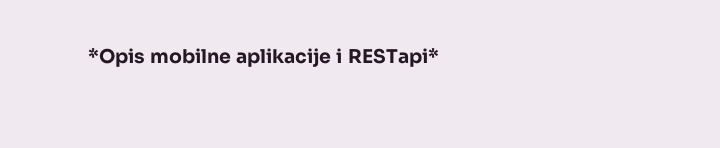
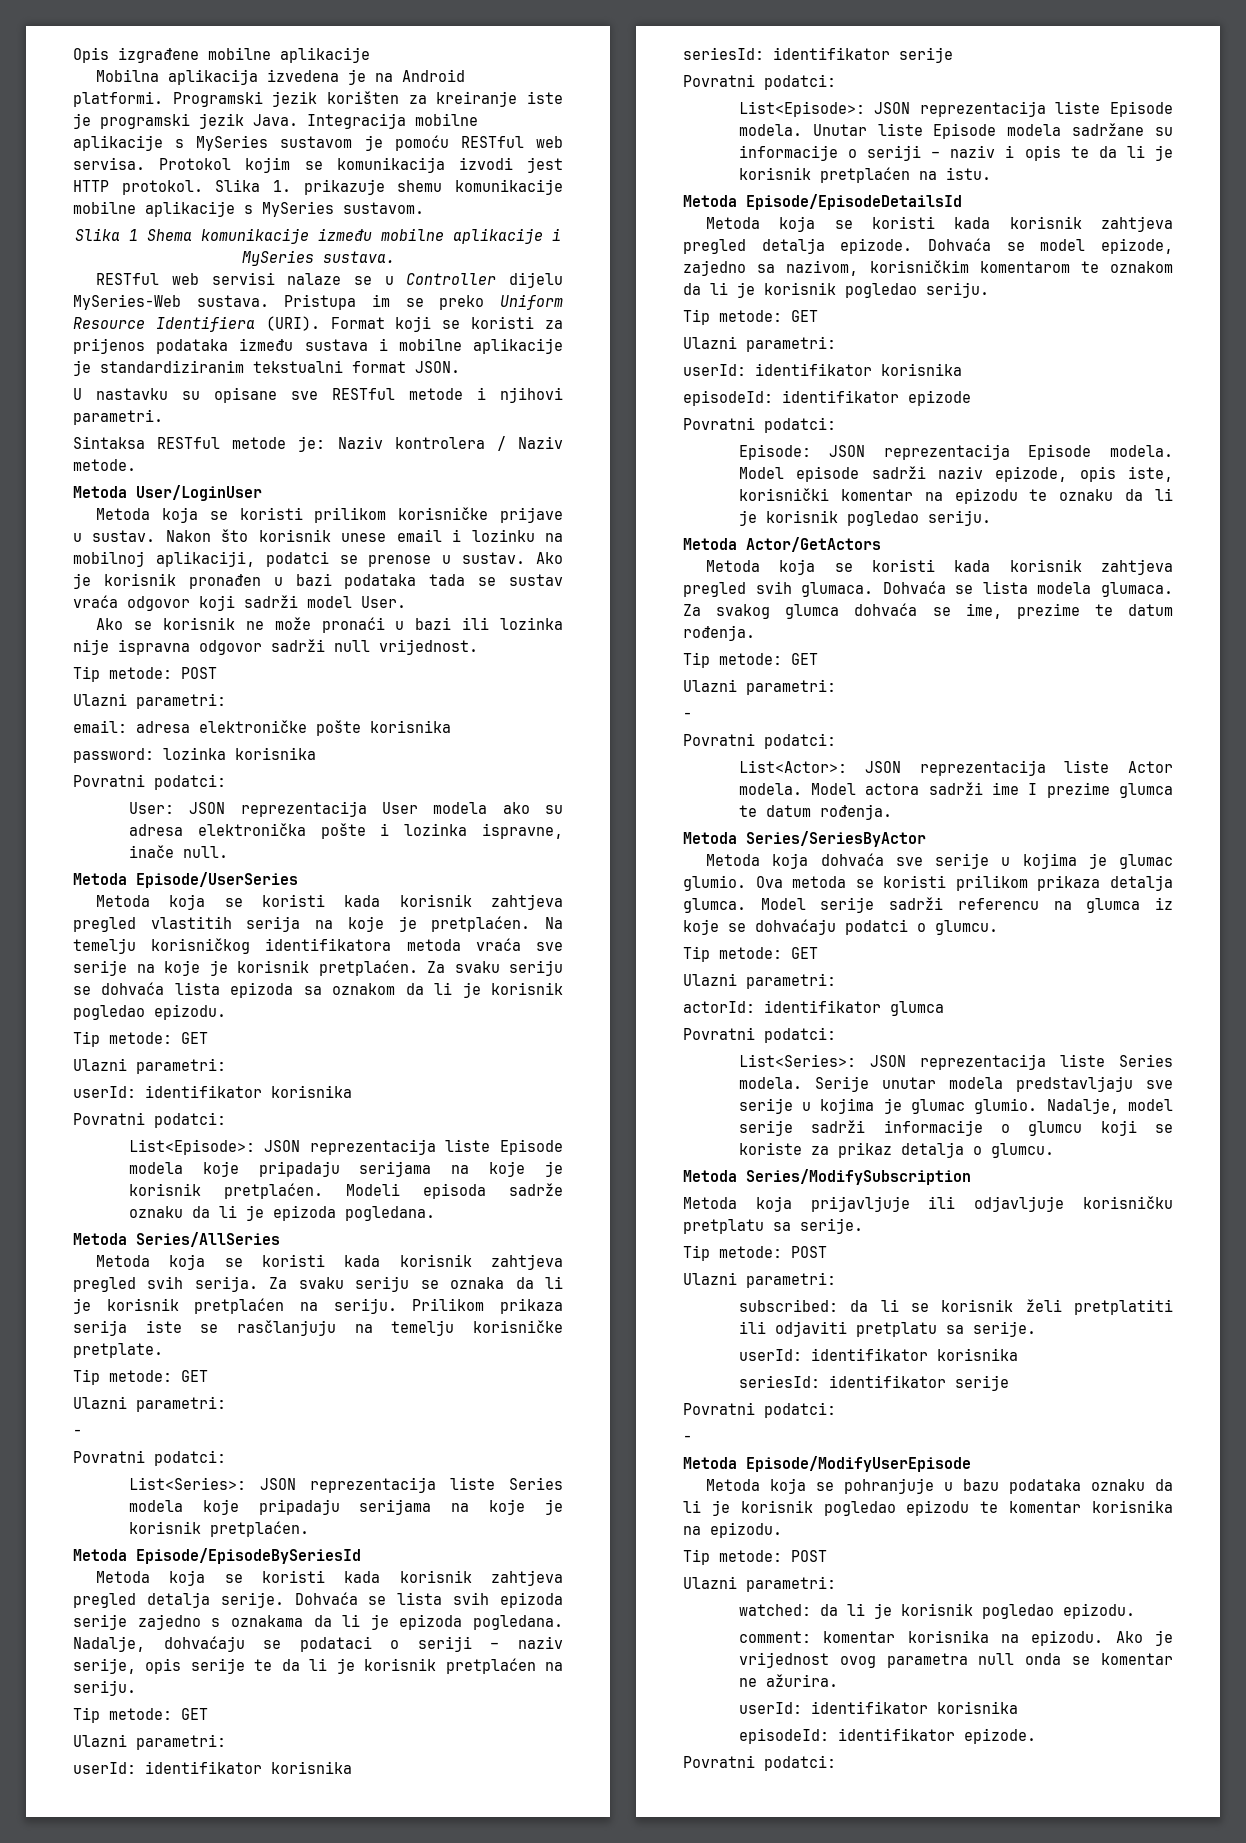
[88,48,439,67] *Opis mobilne aplikacije i RESTapi* -> [73,47,370,63] [96,69,466,85] [73,91,563,107] [73,113,478,129] [73,135,564,151] [73,157,563,173] [73,179,563,195] [73,201,424,217] [75,228,561,244] [241,250,395,266] [96,272,563,288] [73,294,564,310] [73,316,563,332] [73,338,563,354] [73,360,460,376] [73,387,563,403] [73,409,163,425] [73,436,563,452] [73,459,136,471] [73,485,262,501] [96,507,563,523] [73,529,564,542] [73,551,563,567] [73,573,563,589] [73,595,406,611] [96,617,563,633] [73,639,478,655] [73,666,217,682] [73,693,226,709] [73,720,451,736] [73,747,316,763] [73,774,226,790] [128,801,563,817] [128,823,563,839] [128,845,228,858] [73,872,298,888] [96,894,563,910] [73,916,563,932] [73,938,563,954] [73,960,563,976] [73,982,563,998] [73,1004,226,1020] [73,1031,208,1047] [73,1058,226,1074] [73,1085,352,1098] [73,1112,226,1128] [128,1139,563,1155] [128,1161,563,1177] [128,1183,563,1199] [128,1205,435,1221] [73,1232,280,1247] [96,1254,563,1270] [73,1276,564,1292] [73,1298,563,1314] [73,1320,563,1336] [73,1343,163,1358] [73,1369,208,1385] [73,1396,226,1412] [73,1429,82,1436] [73,1450,226,1466] [128,1477,563,1493] [128,1499,563,1515] [128,1521,309,1537] [73,1548,361,1564] [96,1570,563,1586] [73,1592,563,1608] [73,1614,563,1630] [73,1636,563,1652] [73,1658,563,1674] [73,1680,136,1696] [73,1707,208,1723] [73,1734,226,1750] [73,1761,352,1774] [683,47,953,63] [683,74,836,90] [738,101,1173,117] [738,123,1173,139] [738,145,1173,161] [738,167,991,183] [683,194,962,210] [706,216,1173,232] [683,238,1173,254] [683,260,1173,276] [683,282,989,298] [683,309,818,325] [683,336,836,352] [683,363,962,376] [683,390,971,406] [683,417,836,433] [738,444,1173,460] [738,466,1173,482] [738,488,1173,504] [738,510,991,526] [683,537,881,552] [706,559,1173,575] [683,581,1173,597] [683,603,1173,619] [683,625,755,641] [683,652,818,668] [683,679,836,695] [683,712,692,719] [683,733,836,749] [738,760,1173,776] [738,782,1173,798] [738,804,892,820] [683,831,926,847] [706,853,1173,869] [683,875,1173,891] [683,897,1173,913] [683,919,998,935] [683,946,818,962] [683,973,836,989] [683,1000,944,1016] [683,1027,836,1043] [738,1054,1173,1070] [738,1076,1173,1092] [738,1098,1173,1114] [738,1120,1173,1136] [738,1142,1054,1158] [683,1169,971,1185] [683,1196,1173,1212] [683,1218,863,1234] [683,1245,827,1261] [683,1272,836,1288] [738,1299,1173,1315] [738,1321,1036,1337] [738,1348,1018,1361] [738,1375,1009,1391] [683,1402,836,1418] [683,1435,692,1442] [683,1456,971,1472] [706,1478,1173,1494] [683,1500,1173,1516] [683,1522,782,1538] [683,1549,827,1565] [683,1576,836,1592] [738,1603,1135,1619] [738,1630,1173,1646] [738,1652,1173,1668] [738,1674,838,1687] [738,1701,1018,1714] [738,1728,1036,1744] [683,1755,836,1771] Opis izgrađene mobilne aplikacije // Mobilna aplikacija izvedena je na Android platformi. Programski jezik korišten za kreiranje iste je programski jezik Java. Integracija mobilne aplikacije s MySeries sustavom je pomoću RESTful web servisa. Protokol kojim se komunikacija izvodi jest HTTP protokol. Slika 1. prikazuje shemu komunikacije mobilne aplikacije s MySeries sustavom. // Slika 1 Shema komunikacije između mobilne aplikacije i MySeries sustava. // RESTful web servisi nalaze se u Controller dijelu MySeries-Web sustava. Pristupa im se preko Uniform Resource Identifiera (URI). Format koji se koristi za prijenos podataka između sustava i mobilne aplikacije je standardiziranim tekstualni format JSON. // U nastavku su opisane sve RESTful metode i njihovi parametri. // Sintaksa RESTful metode je: Naziv kontrolera / Naziv metode. // Metoda User/LoginUser // Metoda koja se koristi prilikom korisničke prijave u sustav. Nakon što korisnik unese email i lozinku na mobilnoj aplikaciji, podatci se prenose u sustav. Ako je korisnik pronađen u bazi podataka tada se sustav vraća odgovor koji sadrži model User. // Ako se korisnik ne može pronaći u bazi ili lozinka nije ispravna odgovor sadrži null vrijednost. // Tip metode: POST // Ulazni parametri: // email: adresa elektroničke pošte korisnika // password: lozinka korisnika // Povratni podatci: // User: JSON reprezentacija User modela ako su adresa elektronička pošte i lozinka ispravne, inače null. // Metoda Episode/UserSeries // Metoda koja se koristi kada korisnik zahtjeva pregled vlastitih serija na koje je pretplaćen. Na temelju korisničkog identifikatora metoda vraća sve serije na koje je korisnik pretplaćen. Za svaku seriju se dohvaća lista epizoda sa oznakom da li je korisnik pogledao epizodu. // Tip metode: GET // Ulazni parametri: // userId: identifikator korisnika // Povratni podatci: // List<Episode>: JSON reprezentacija liste Episode modela koje pripadaju serijama na koje je korisnik pretplaćen. Modeli episoda sadrže oznaku da li je epizoda pogledana. // Metoda Series/AllSeries // Metoda koja se koristi kada korisnik zahtjeva pregled svih serija. Za svaku seriju se oznaka da li je korisnik pretplaćen na seriju. Prilikom prikaza serija iste se rasčlanjuju na temelju korisničke pretplate. // Tip metode: GET // Ulazni parametri: // - // Povratni podatci: // List<Series>: JSON reprezentacija liste Series modela koje pripadaju serijama na koje je korisnik pretplaćen. // Metoda Episode/EpisodeBySeriesId // Metoda koja se koristi kada korisnik zahtjeva pregled detalja serije. Dohvaća se lista svih epizoda serije zajedno s oznakama da li je epizoda pogledana. Nadalje, dohvaćaju se podataci o seriji – naziv serije, opis serije te da li je korisnik pretplaćen na seriju. // Tip metode: GET // Ulazni parametri: // userId: identifikator korisnika // seriesId: identifikator serije // Povratni podatci: // List<Episode>: JSON reprezentacija liste Episode modela. Unutar liste Episode modela sadržane su informacije o seriji – naziv i opis te da li je korisnik pretplaćen na istu. // Metoda Episode/EpisodeDetailsId // Metoda koja se koristi kada korisnik zahtjeva pregled detalja epizode. Dohvaća se model epizode, zajedno sa nazivom, korisničkim komentarom te oznakom da li je korisnik pogledao seriju. // Tip metode: GET // Ulazni parametri: // userId: identifikator korisnika // episodeId: identifikator epizode // Povratni podatci: // Episode: JSON reprezentacija Episode modela. Model episode sadrži naziv epizode, opis iste, korisnički komentar na epizodu te oznaku da li je korisnik pogledao seriju. // Metoda Actor/GetActors // Metoda koja se koristi kada korisnik zahtjeva pregled svih glumaca. Dohvaća se lista modela glumaca. Za svakog glumca dohvaća se ime, prezime te datum rođenja. // Tip metode: GET // Ulazni parametri: // - // Povratni podatci: // List<Actor>: JSON reprezentacija liste Actor modela. Model actora sadrži ime I prezime glumca te datum rođenja. // Metoda Series/SeriesByActor // Metoda koja dohvaća sve serije u kojima je glumac glumio. Ova metoda se koristi prilikom prikaza detalja glumca. Model serije sadrži referencu na glumca iz koje se dohvaćaju podatci o glumcu. // Tip metode: GET // Ulazni parametri: // actorId: identifikator glumca // Povratni podatci: // List<Series>: JSON reprezentacija liste Series modela. Serije unutar modela predstavljaju sve serije u kojima je glumac glumio. Nadalje, model serije sadrži informacije o glumcu koji se koriste za prikaz detalja o glumcu. // Metoda Series/ModifySubscription // Metoda koja prijavljuje ili odjavljuje korisničku pretplatu sa serije. // Tip metode: POST // Ulazni parametri: // subscribed: da li se korisnik želi pretplatiti ili odjaviti pretplatu sa serije. // userId: identifikator korisnika // seriesId: identifikator serije // Povratni podatci: // - // Metoda Episode/ModifyUserEpisode // Metoda koja se pohranjuje u bazu podataka oznaku da li je korisnik pogledao epizodu te komentar korisnika na epizodu. // Tip metode: POST // Ulazni parametri: // watched: da li je korisnik pogledao epizodu. // comment: komentar korisnika na epizodu. Ako je vrijednost ovog parametra null onda se komentar ne ažurira. // userId: identifikator korisnika // episodeId: identifikator epizode. // Povratni podatci:

